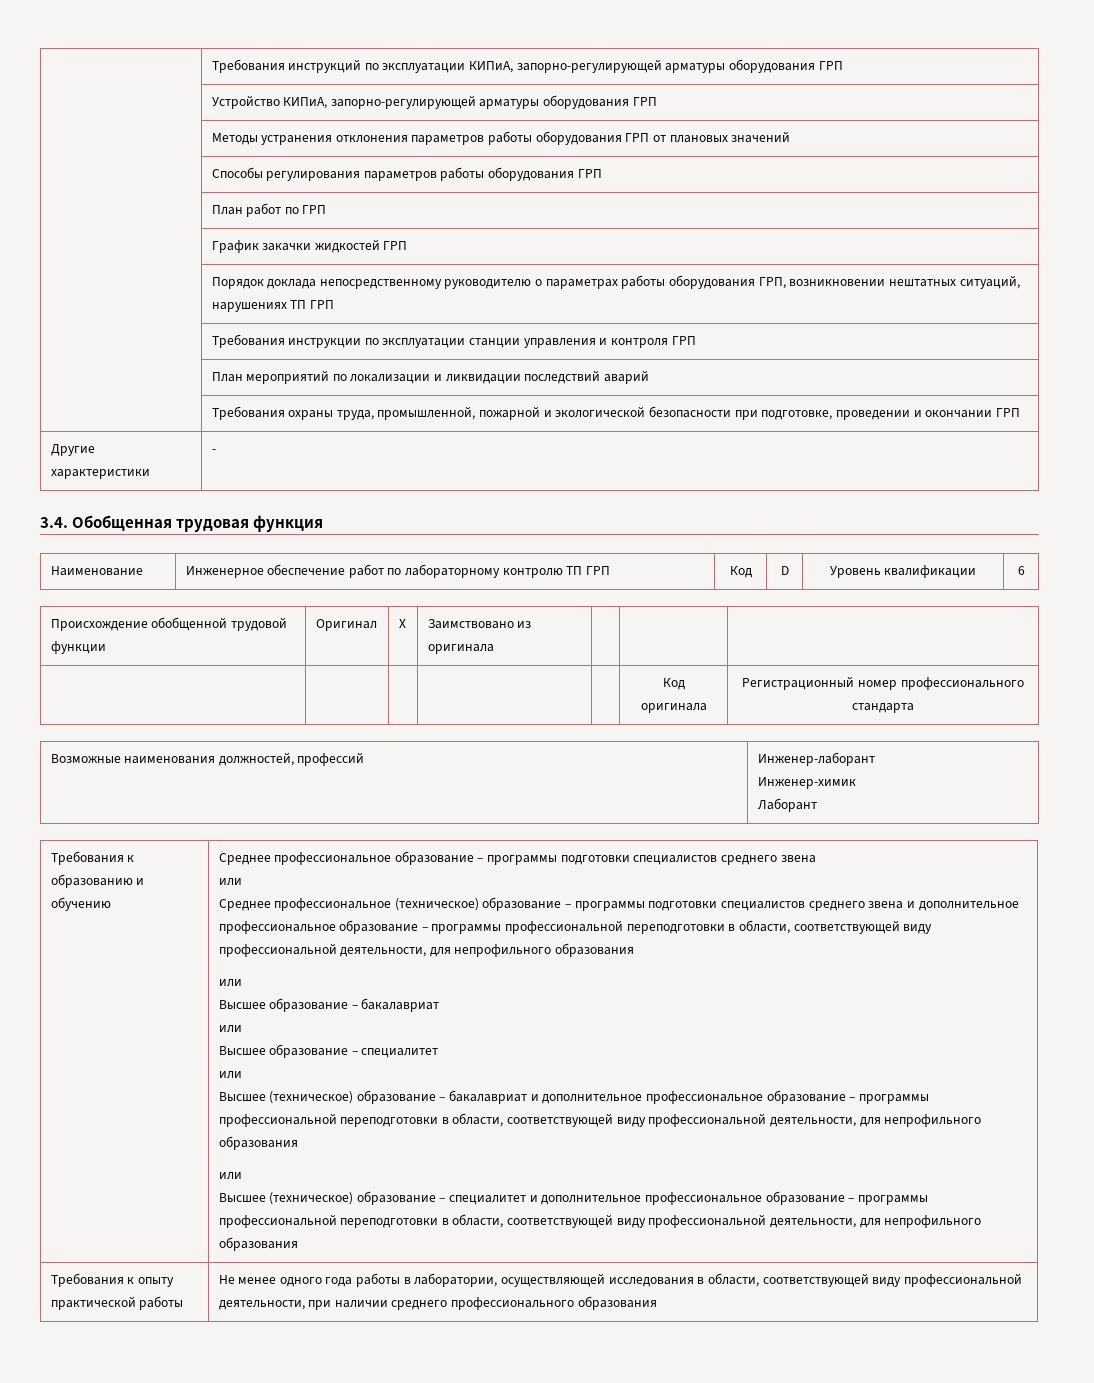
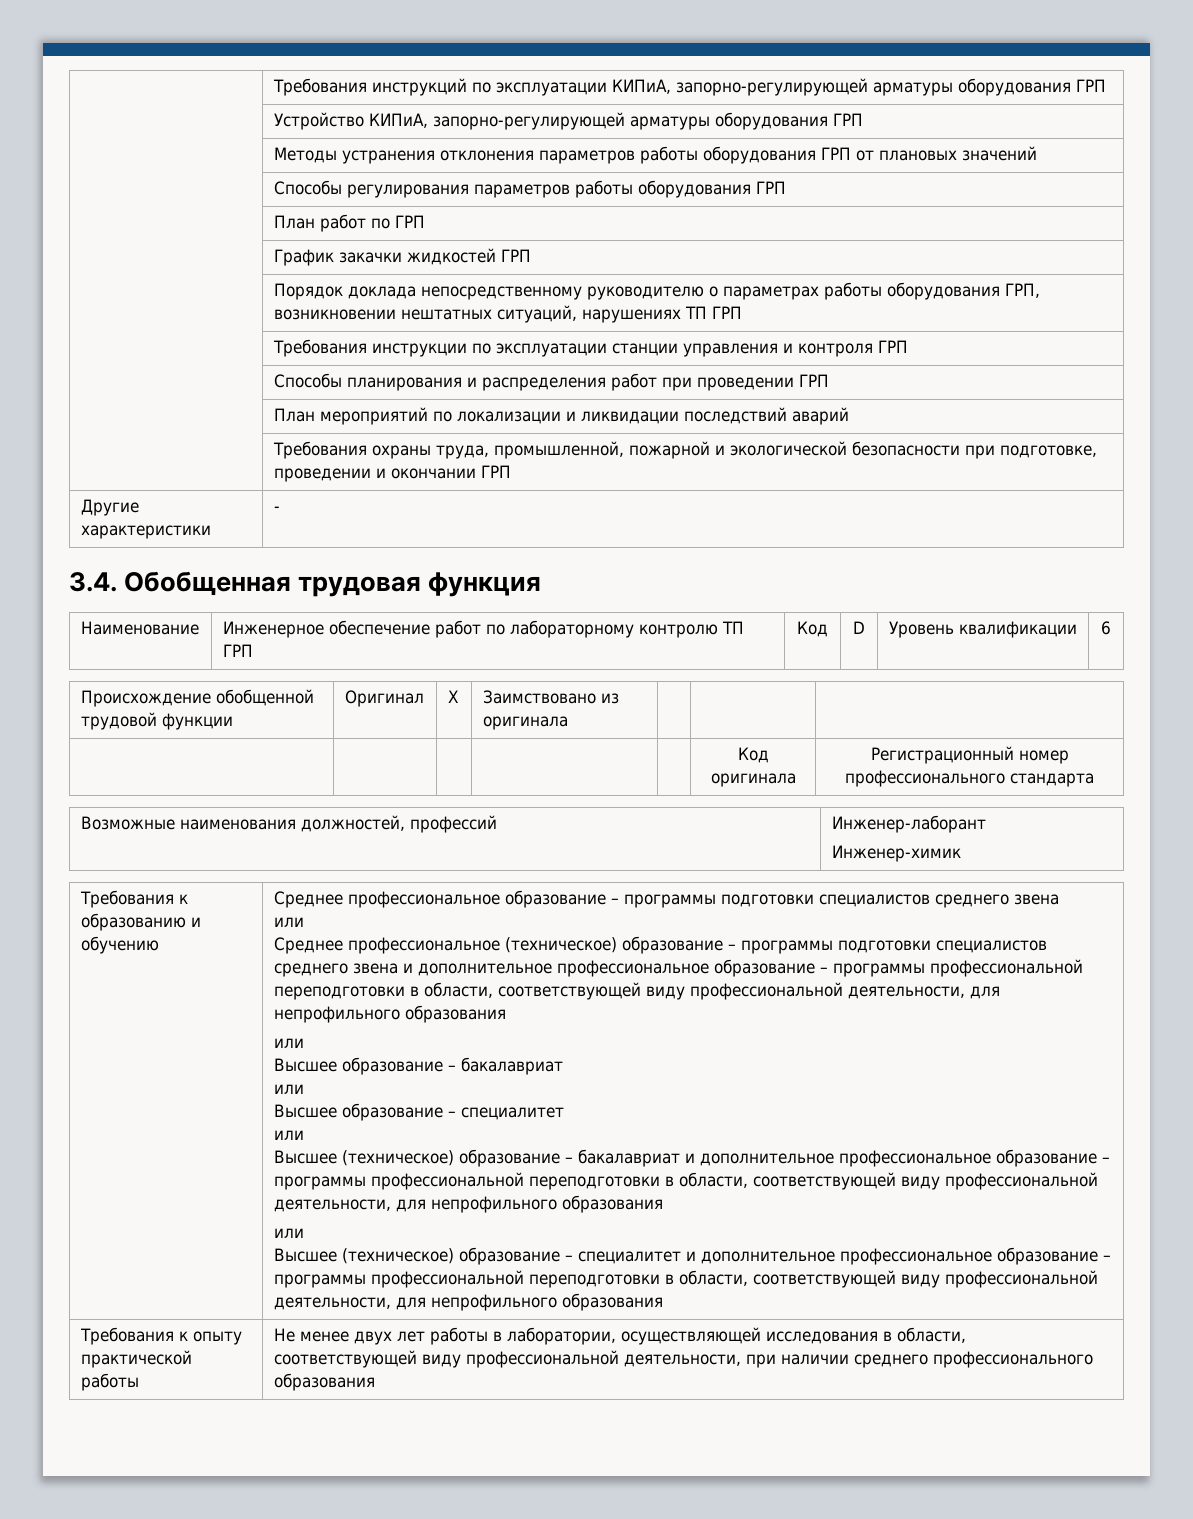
(696, 340) none -> [273,373,829,391] // | Способы планирования и распределения работ при проведении ГРП
[757,798,817,812] // Лаборант -> (961, 853) none
[279,1277,353,1287] одного года -> [353,1331,425,1345] двух лет

